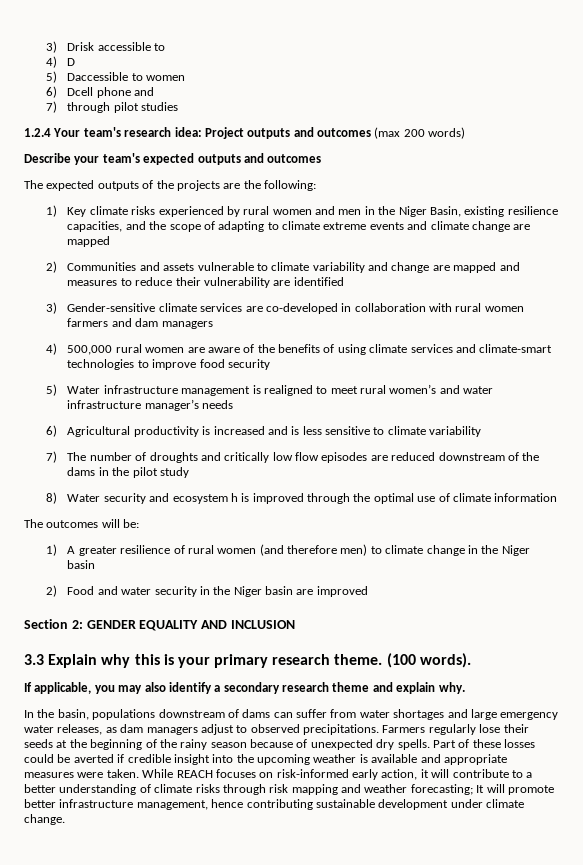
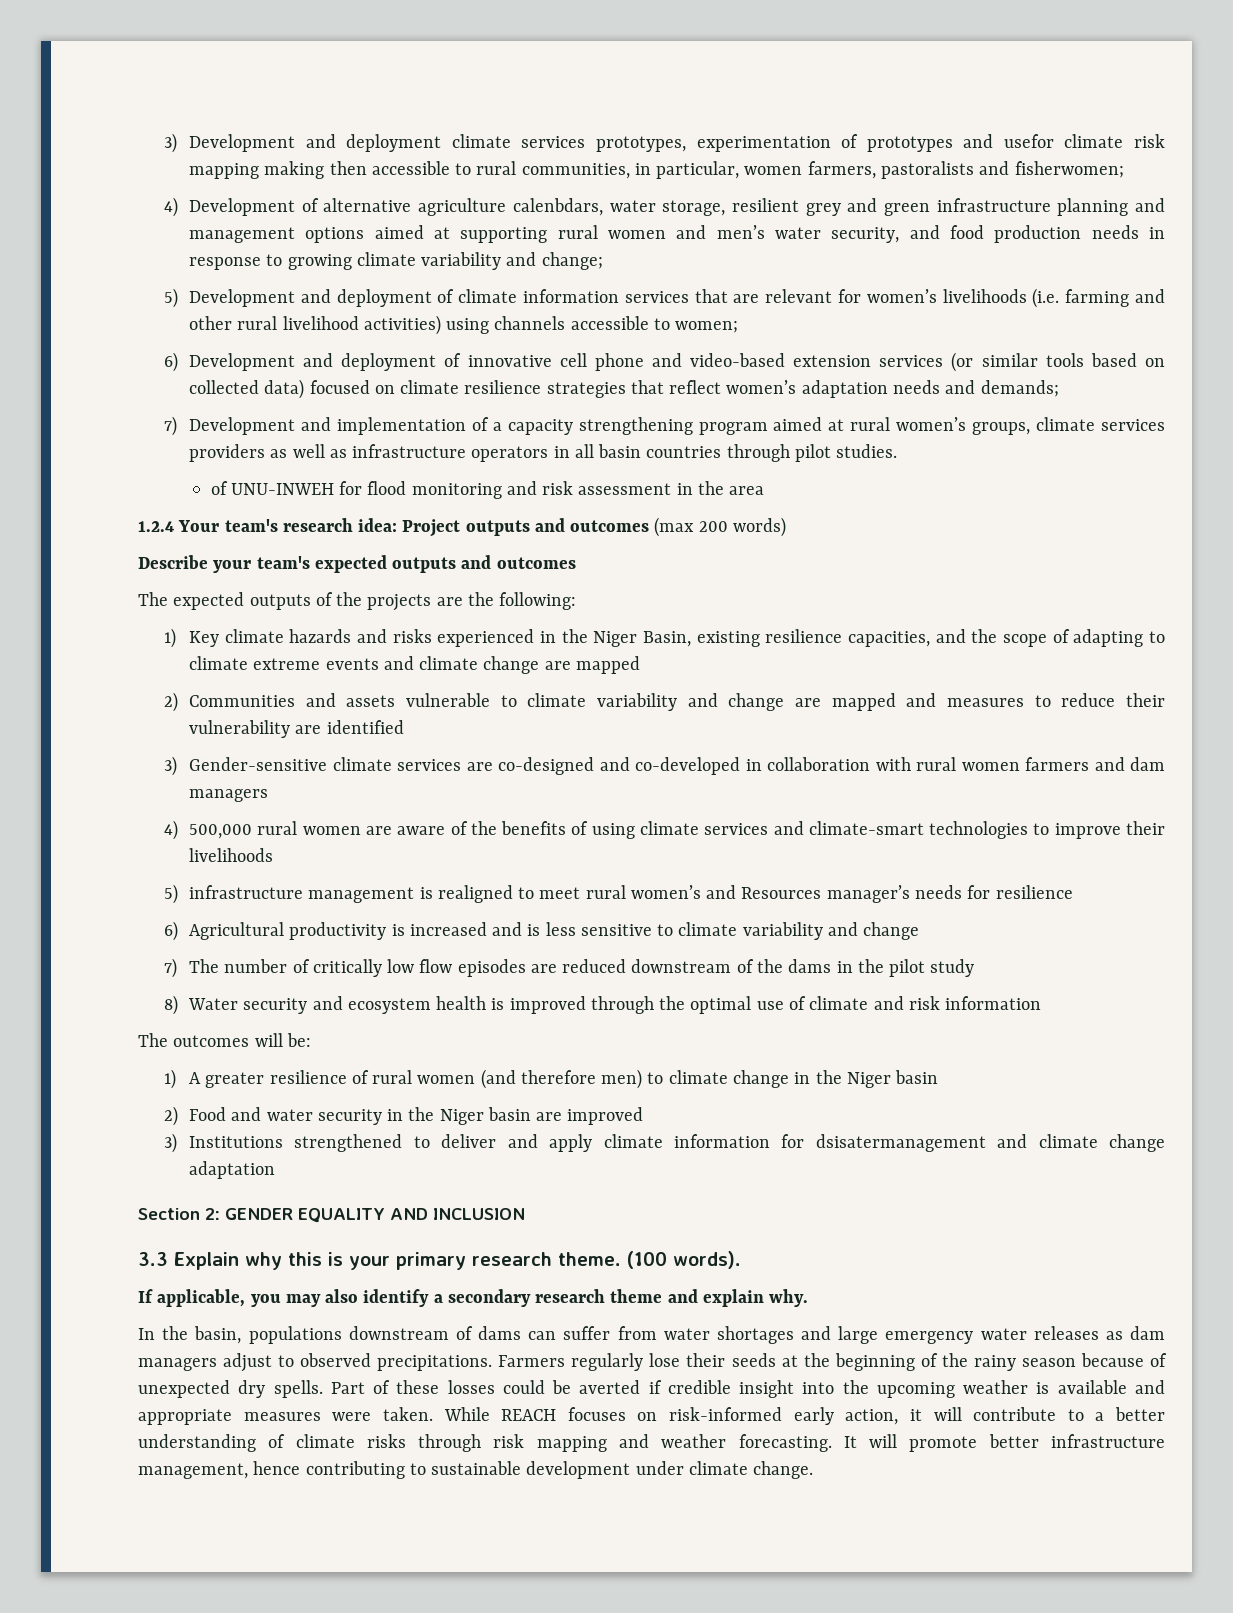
[45,41,166,53] [45,56,76,68] [45,71,186,83] [45,86,155,98] [45,101,179,113] 3) Drisk accessible to // 4) D // 5) Daccessible to women // 6) Dcell phone and // 7) through pilot studies -> [163,133,1166,153] [189,161,1124,179] [163,197,1165,217] [189,225,1165,243] [189,252,603,270] [163,288,1165,308] [189,315,739,335] [163,352,1166,372] [189,379,1059,399] [163,416,1166,436] [189,444,898,462] [210,481,765,499] 3) Development and deployment climate services prototypes, experimentation of prototypes and usefor climate risk mapping making then accessible to rural communities, in particular, women farmers, pastoralists and fisherwomen; // 4) Development of alternative agriculture calenbdars, water storage, resilient grey and green infrastructure planning and management options aimed at supporting rural women and men’s water security, and food production needs in response to growing climate variability and change; // 5) Development and deployment of climate information services that are relevant for women’s livelihoods (i.e. farming and other rural livelihood activities) using channels accessible to women; // 6) Development and deployment of innovative cell phone and video-based extension services (or similar tools based on collected data) focused on climate resilience strategies that reflect women’s adaptation needs and demands; // 7) Development and implementation of a capacity strengthening program aimed at rural women’s groups, climate services providers as well as infrastructure operators in all basin countries through pilot studies. // of UNU-INWEH for flood monitoring and risk assessment in the area
[131,206,362,217] risks experienced by rural women and men -> [289,629,535,647] hazards and risks experienced
(263, 309) none -> [498,757,630,775] co-designed and
[199,359,270,370] [45,384,101,396] food security // 5) Water -> [1125,821,1165,835] [189,848,274,862] [163,884,178,904] their livelihoods // 5)
[463,386,494,394] [67,400,142,409] water infrastructure -> [741,887,822,899] Resources
(234, 404) none -> [967,885,1073,899] for resilience
(482, 431) none -> [827,922,920,940] and change
[149,452,221,463] droughts and -> (310, 966) none
[230,493,238,502] h -> [436,996,487,1010] health
(491, 497) none -> [873,996,940,1010] and risk
(368, 591) none -> [163,1133,1166,1153] [189,1161,276,1179] // 3) Institutions strengthened to deliver and apply climate information for dsisatermanagement and climate change adaptation
[57,724,103,735] releases, -> [1033,1326,1099,1340] releases
[410,784,473,795] forecasting; -> [738,1434,832,1452] forecasting.
(313, 804) none -> [409,1463,426,1475] to

